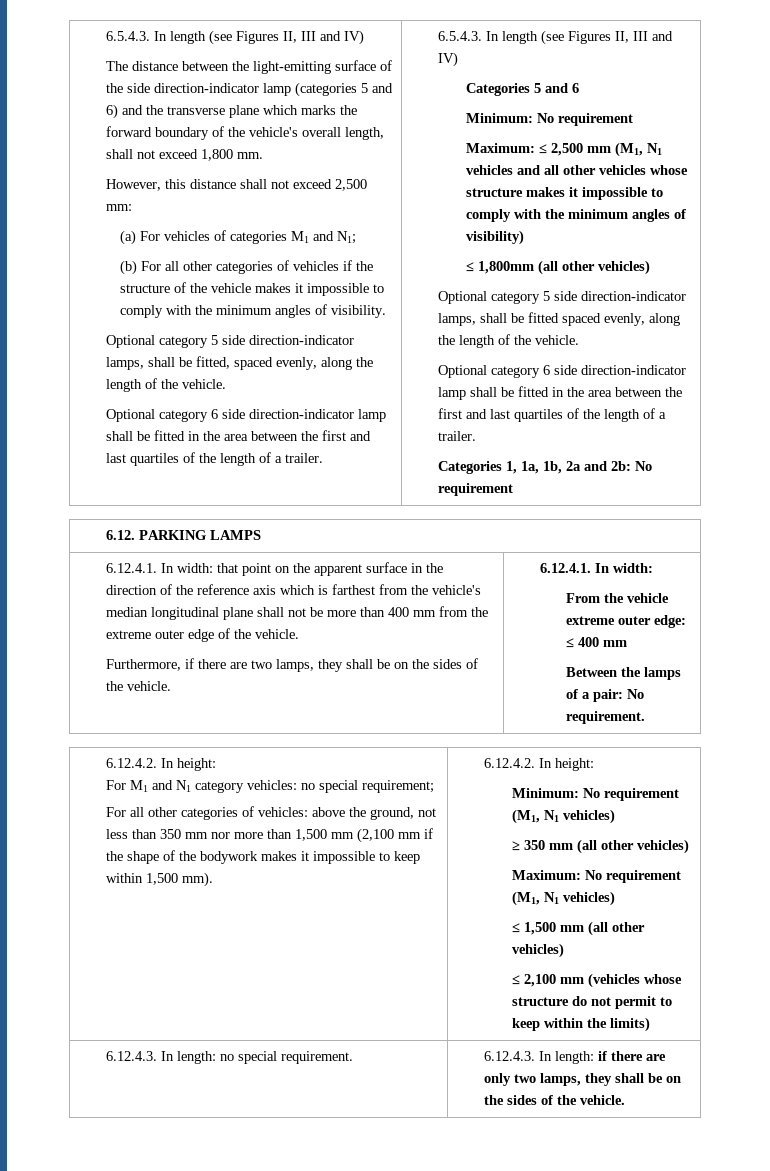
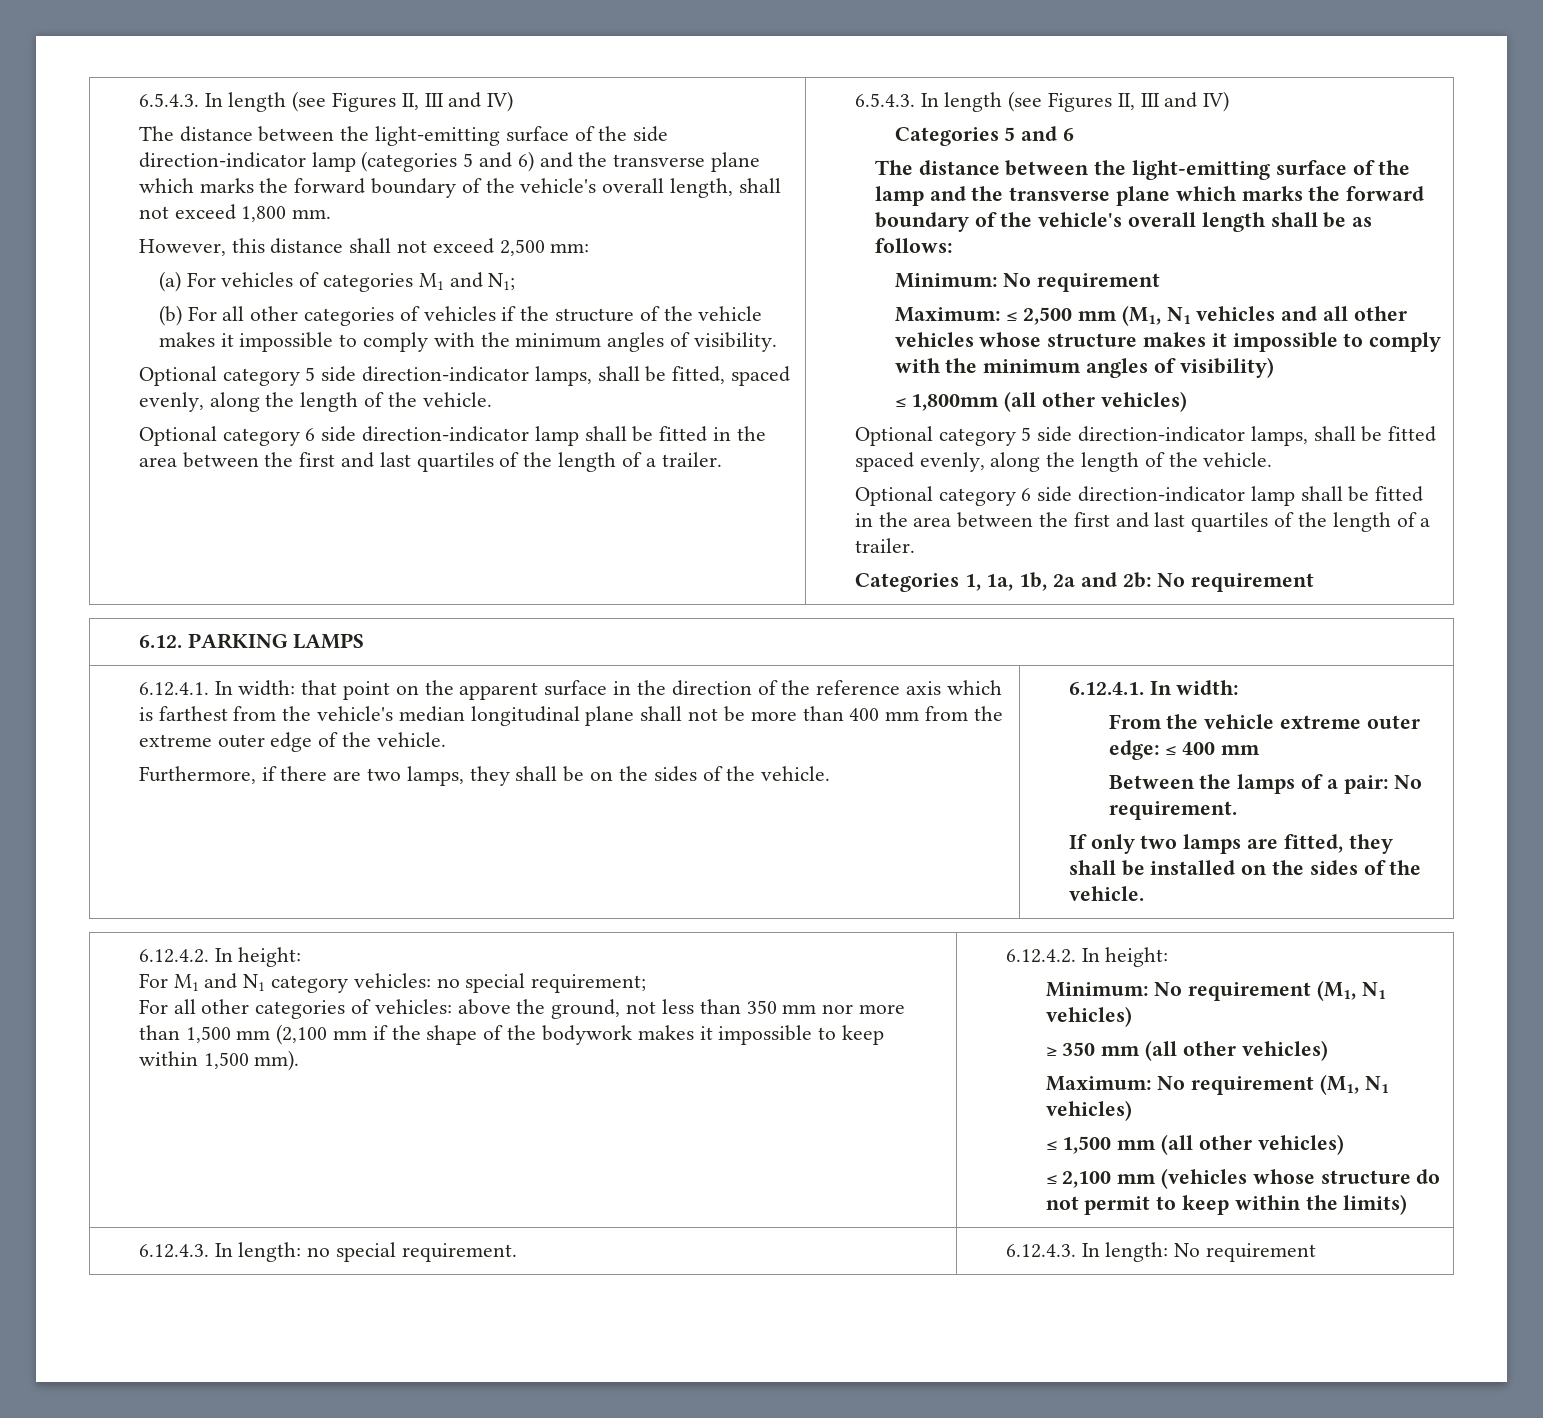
(580, 88) none -> [874,160,1411,180] [874,186,1425,206] [874,212,1373,232] [874,238,953,253] // The distance between the light-emitting surface of the lamp and the transverse plane which marks the forward boundary of the vehicle's overall length shall be as follows:
(645, 717) none -> [1068,834,1393,854] [1068,860,1422,876] [1068,886,1144,901] // If only two lamps are fitted, they shall be installed on the sides of the vehicle.
[597,1051,666,1061] [483,1073,681,1086] [483,1095,625,1105] if there are only two lamps, they shall be on the sides of the vehicle. -> [1174,1243,1317,1262] No requirement

